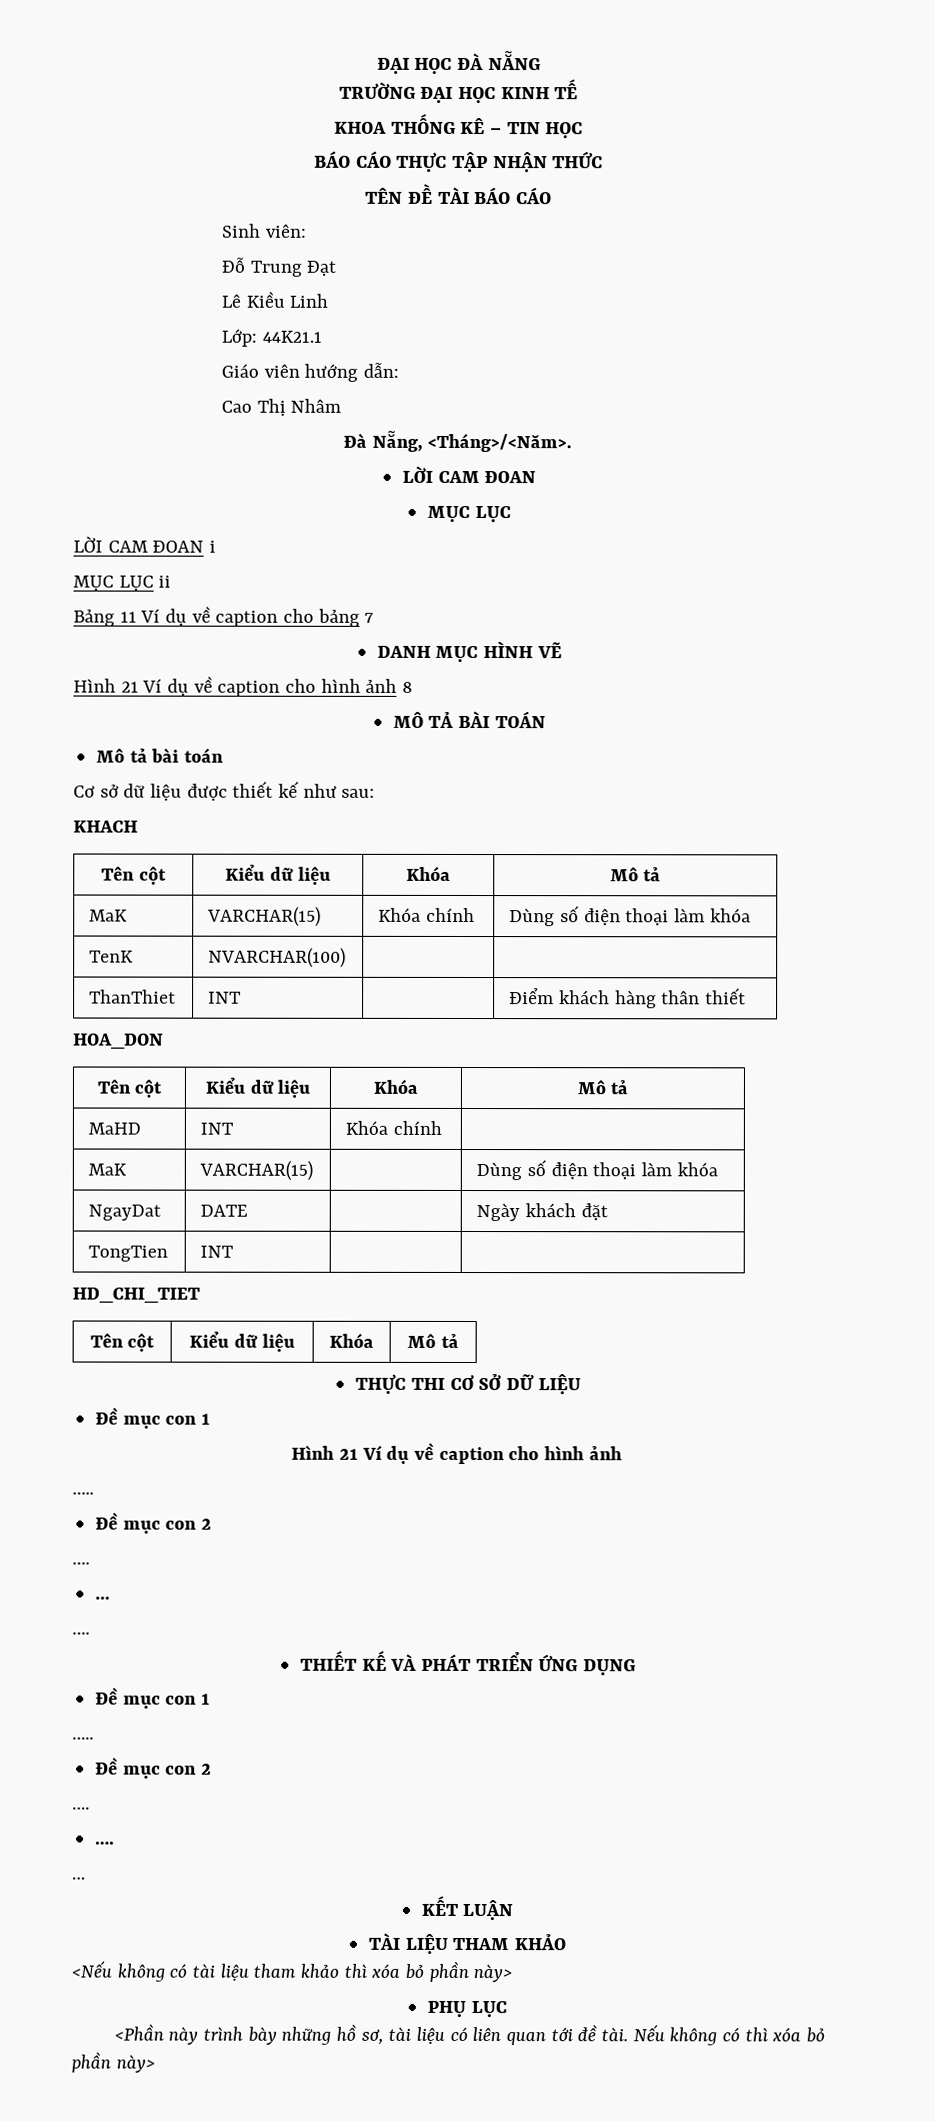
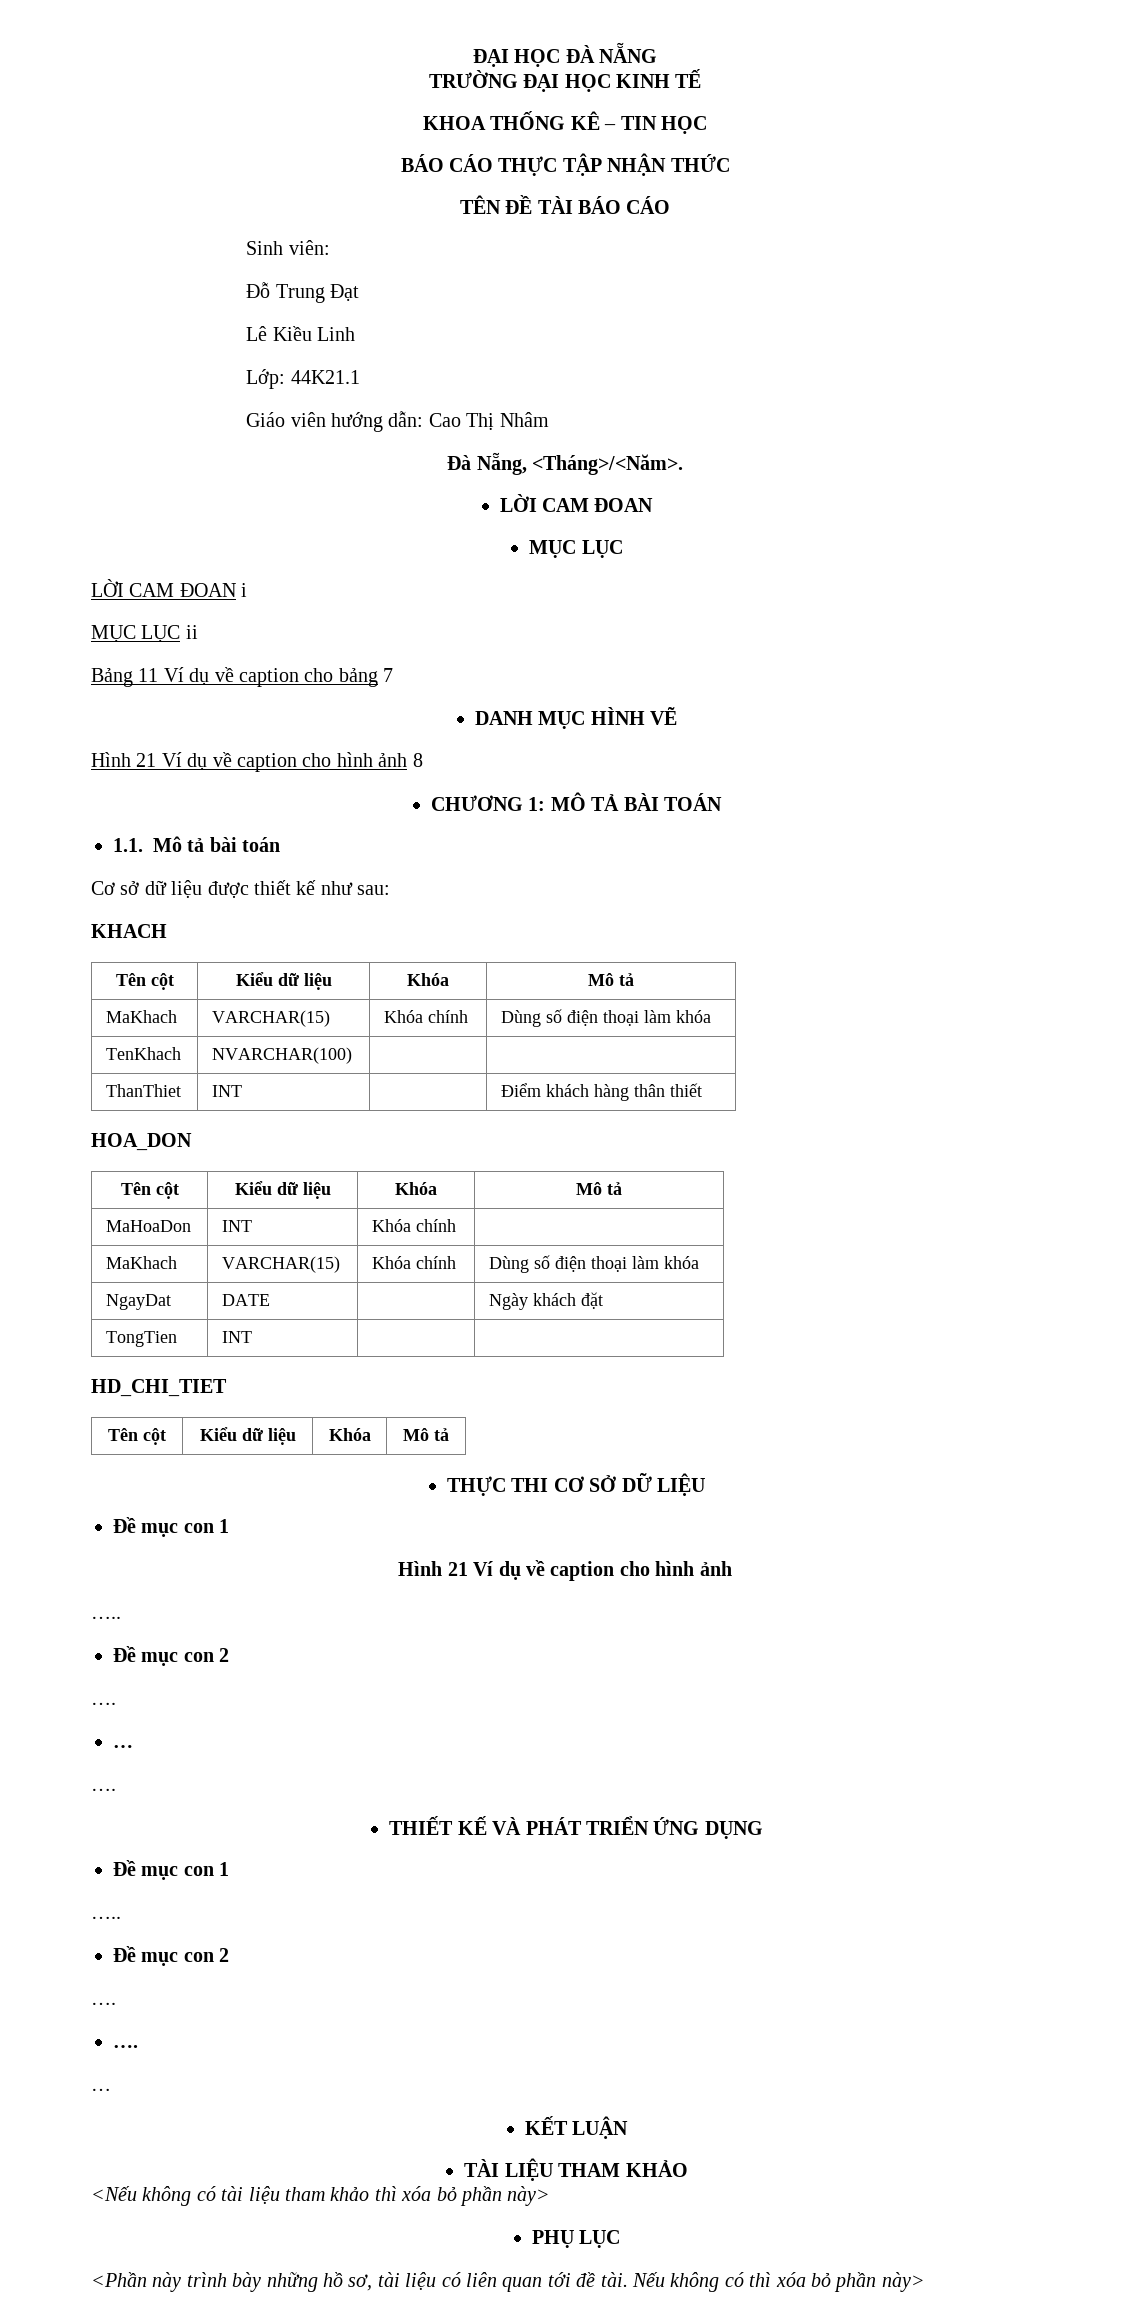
(399, 370) // -> (424, 419) none
(414, 687) none -> [431,795,546,811] CHƯƠNG 1:
(546, 720) none -> [113,838,143,852] 1.1.
[89,909,129,922] [207,906,322,927] [378,907,475,923] [509,906,751,927] [89,950,135,963] MaK | VARCHAR(15) | Khóa chính | Dùng số điện thoại làm khóa // TenK -> [106,1010,178,1023] [212,1010,331,1027] [384,1010,469,1023] [501,1009,712,1027] [106,1047,182,1060] MaKhach | VARCHAR(15) | Khóa chính | Dùng số điện thoại làm khóa // TenKhach
[88,1122,142,1135] MaHD -> [106,1220,192,1232] MaHoaDon
[88,1163,128,1176] [199,1160,314,1181] MaK | VARCHAR(15) | -> [106,1256,178,1269] [222,1256,341,1273] [372,1256,457,1269] MaKhach | VARCHAR(15) | Khóa chính

